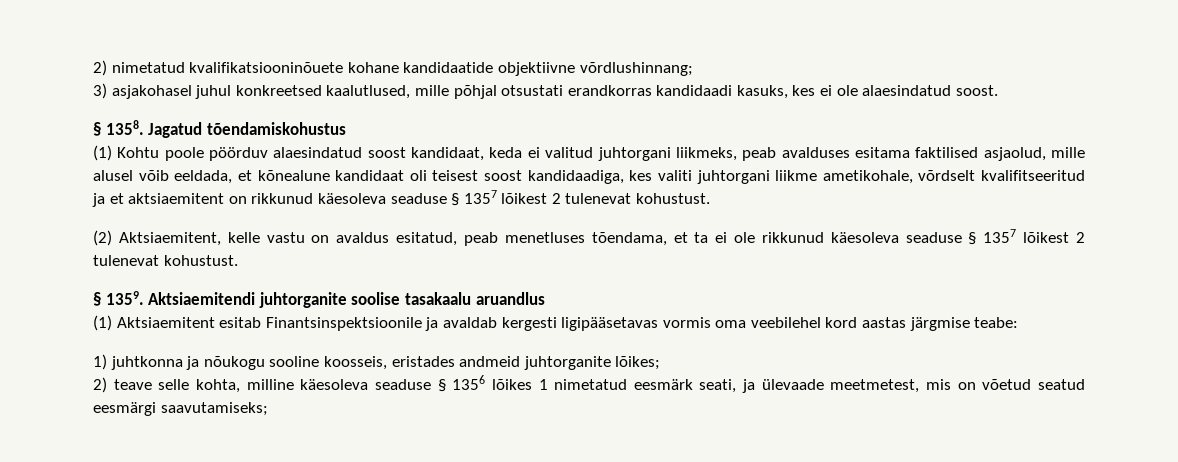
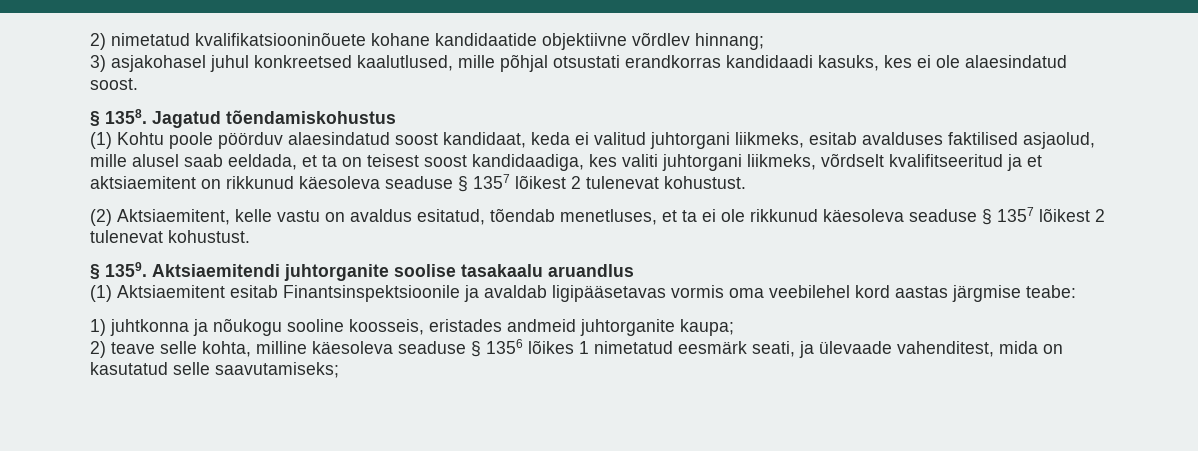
[579,62,693,76] võrdlushinnang; -> [632,32,764,50] võrdlev hinnang;
[742,147,910,161] peab avalduses esitama -> [809,132,943,145] esitab avalduses
[138,170,169,181] võib -> [184,154,223,167] saab
[257,170,427,181] kõnealune kandidaat oli -> [322,155,362,167] ta on
[775,170,913,184] liikme ametikohale, -> [747,154,816,170] liikmeks,
[463,232,667,246] peab menetluses tõendama, -> [490,208,657,225] tõendab menetluses,
[501,317,557,331] kergesti -> (547, 291) none
[615,356,661,370] lõikes; -> [680,319,734,336] kaupa;
[830,379,1085,393] [93,402,156,416] meetmetest, mis on võetud seatud eesmärgi -> [897,341,1063,357] [90,362,210,375] vahenditest, mida on kasutatud selle

